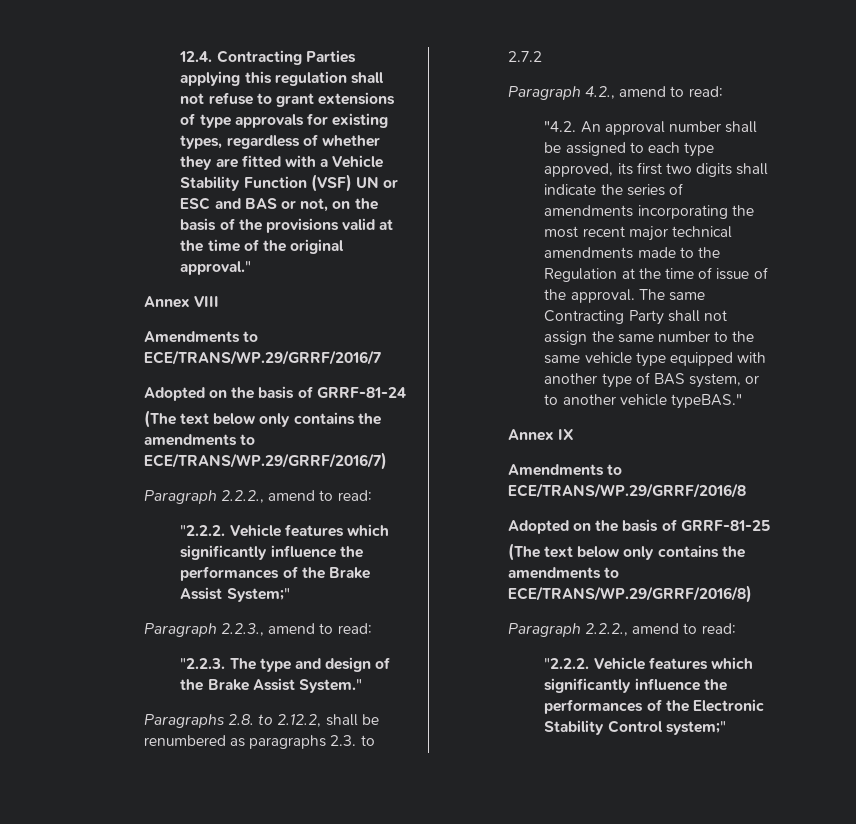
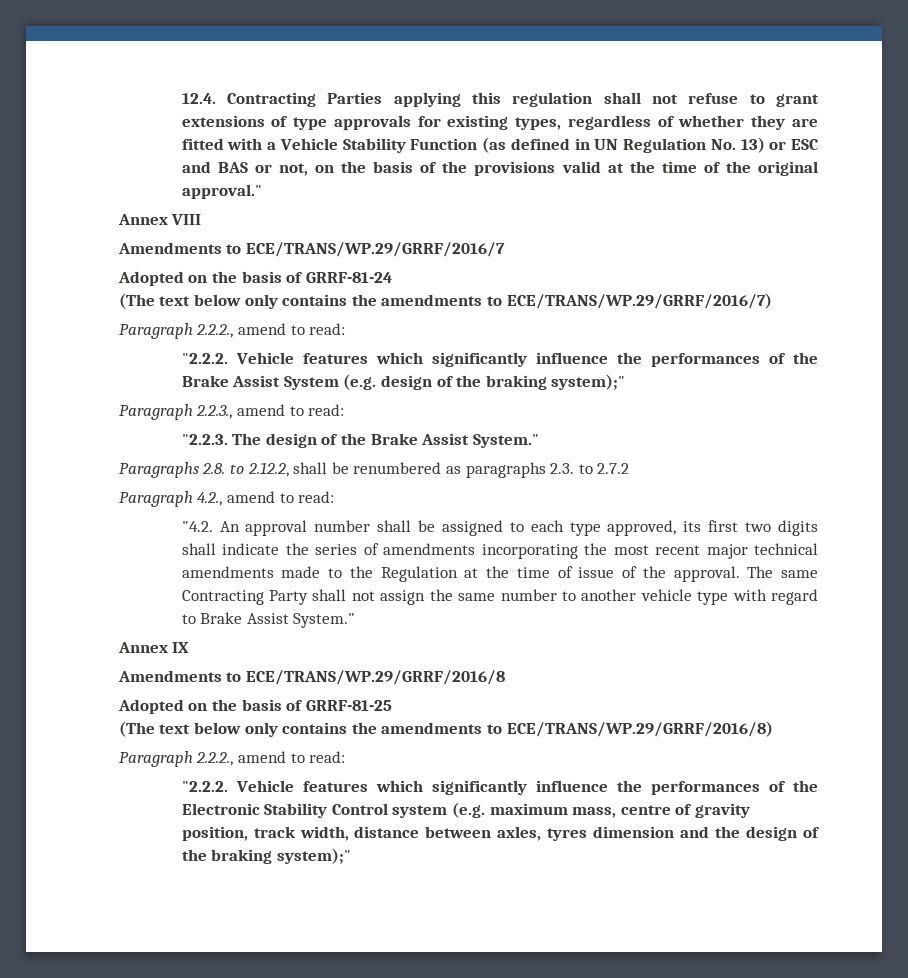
[310,174,379,192] (VSF) UN -> [482,137,765,153] (as defined in UN Regulation No. 13)
[226,588,290,602] System;" -> [283,374,626,390] System (e.g. design of the braking system);"
[259,658,321,672] type and -> (262, 439) none
[732,331,755,342] [544,352,767,367] [544,372,760,388] [544,394,742,409] the same vehicle type equipped with another type of BAS system, or to another vehicle typeBAS." -> [581,589,818,605] [181,612,356,628] another vehicle type with regard to Brake Assist System."
[665,721,726,735] system;" -> [392,802,750,818] [181,826,820,841] [181,848,351,864] system (e.g. maximum mass, centre of gravity position, track width, distance between axles, tyres dimension and the design of the braking system);"

